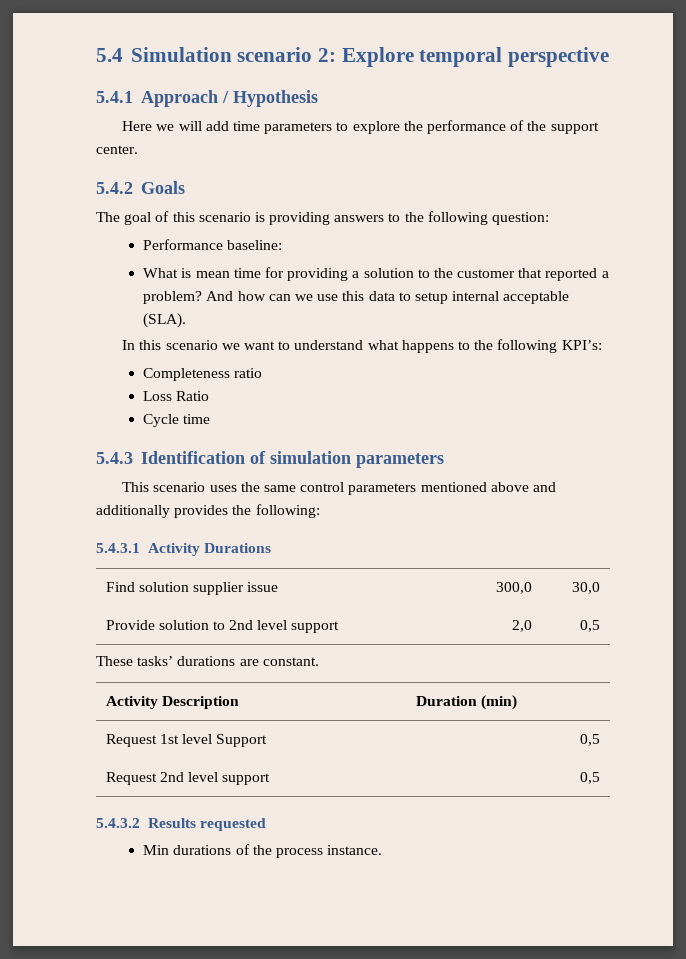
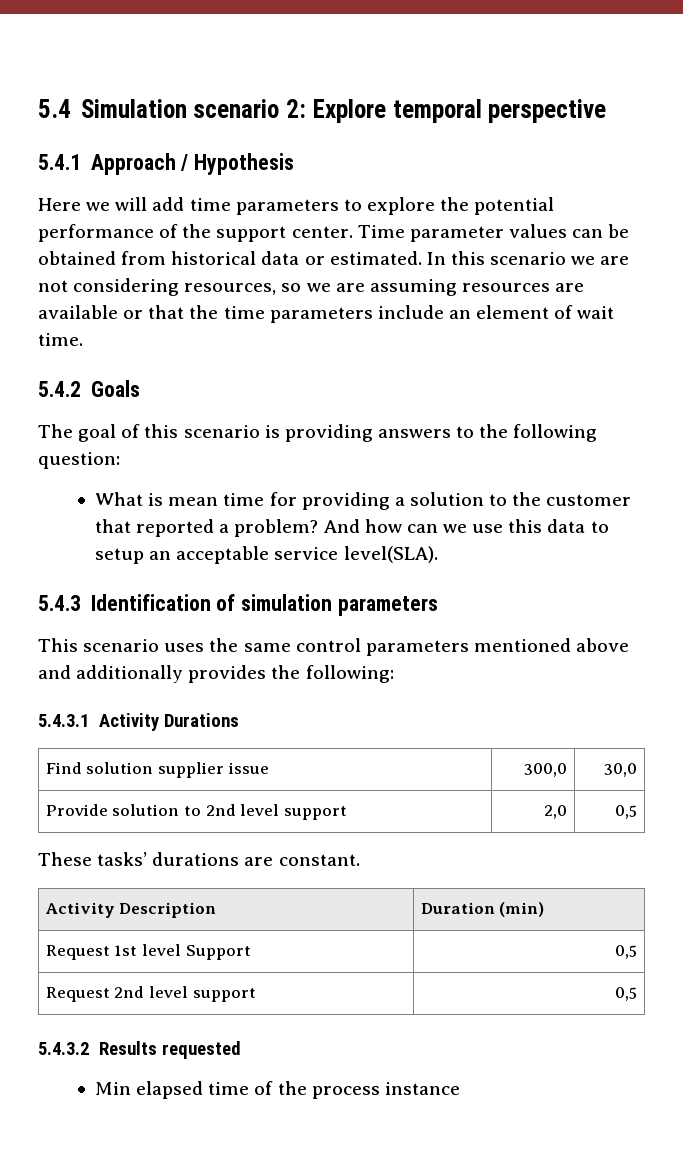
(423, 126) none -> [474,197,555,215] potential
(138, 149) none -> [357,224,630,242] [38,251,630,265] [38,278,585,296] [38,305,615,323] [38,333,83,346] Time parameter values can be obtained from historical data or estimated. In this scenario we are not considering resources, so we are assuming resources are available or that the time parameters include an element of wait time.
[143,239,283,250] // Performance baseline: -> (120, 460) none
[452,291,570,304] [143,313,187,328] [122,339,602,353] [143,368,263,381] [143,391,210,401] [143,414,211,427] internal acceptable (SLA). // In this scenario we want to understand what happens to the following KPI’s: // Completeness ratio // Loss Ratio // Cycle time -> [149,546,438,564] an acceptable service level(SLA).
[173,845,232,855] durations -> [136,1081,250,1099] elapsed time
[327,845,383,855] instance. -> [384,1082,460,1095] instance

